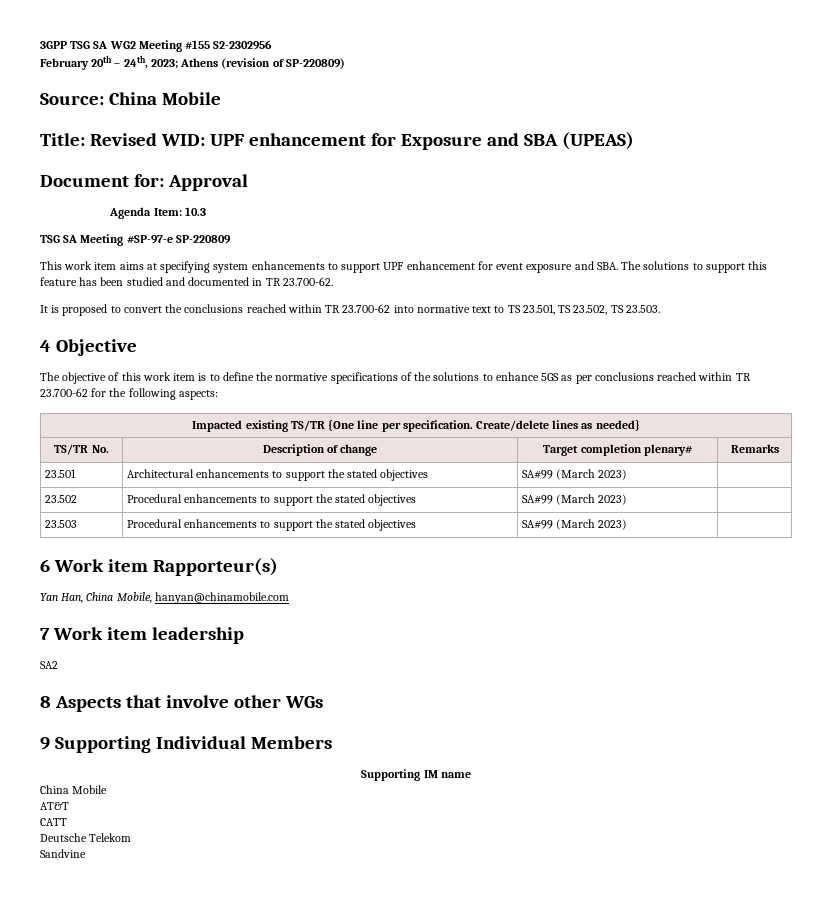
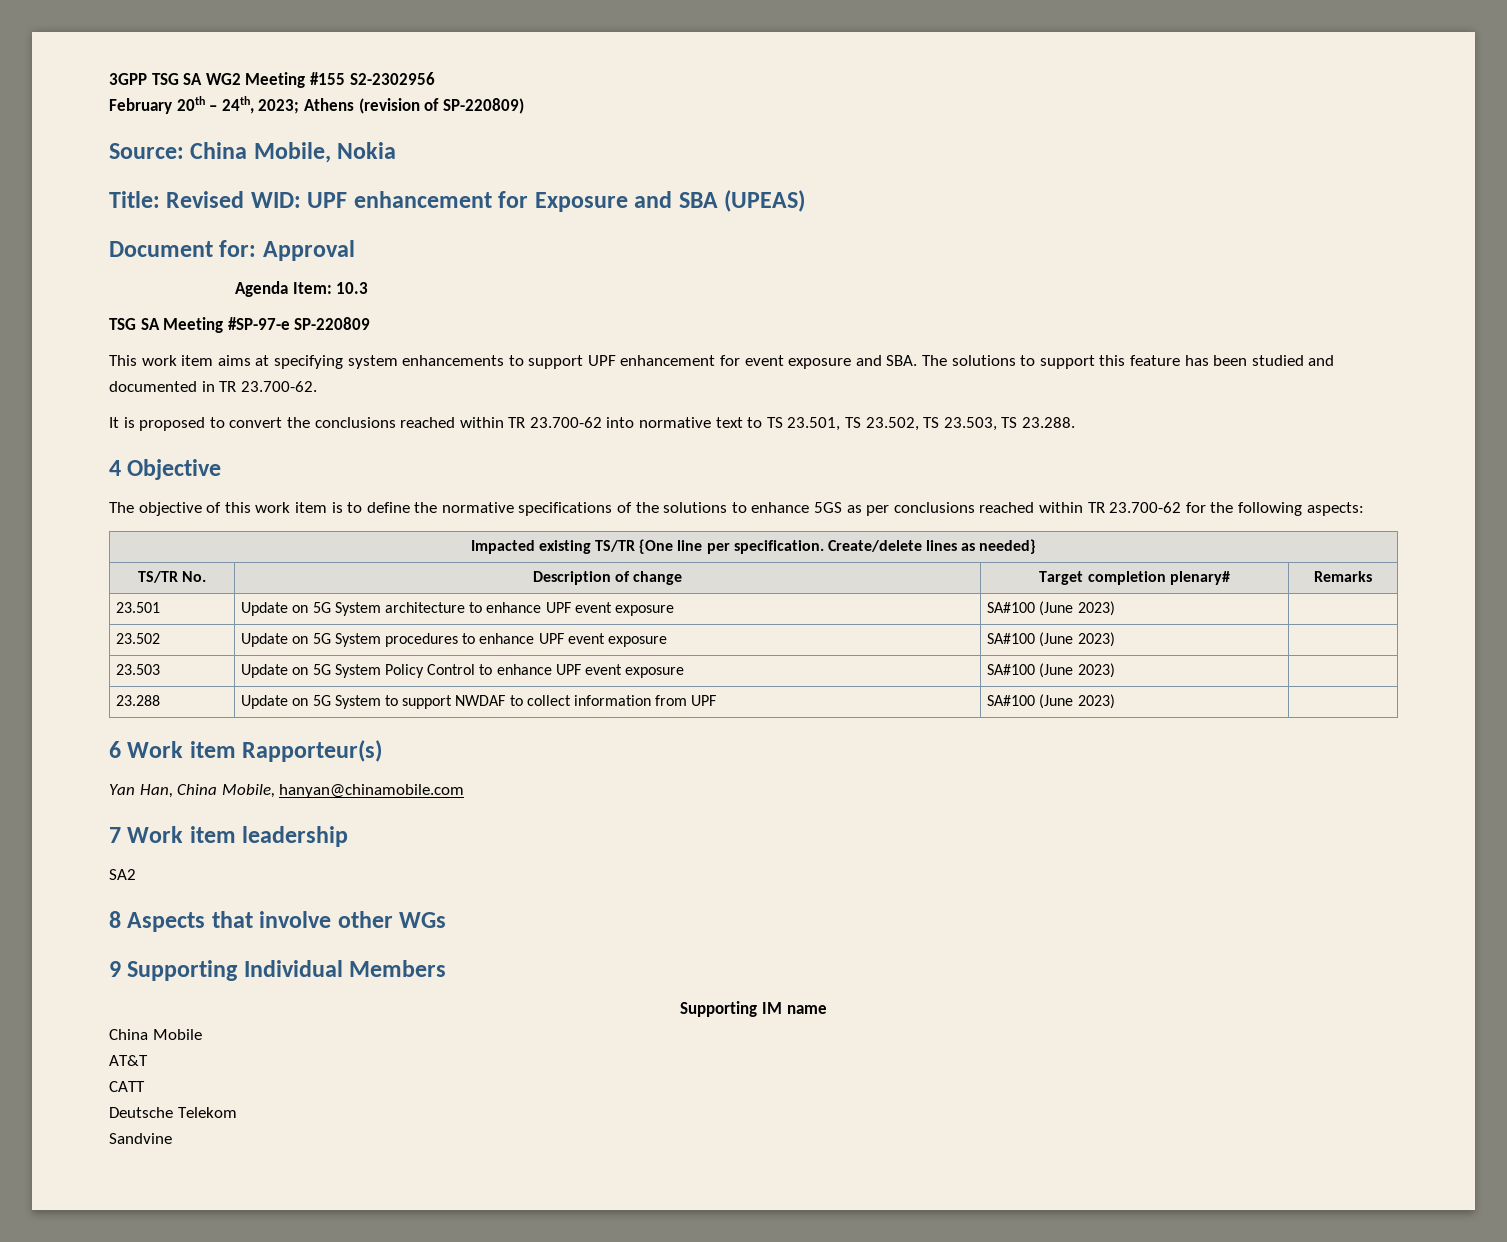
[161,92,221,105] Mobile -> [253,142,397,163] Mobile, Nokia
[625,305,660,313] 23.503. -> [943,417,1075,431] 23.503, TS 23.288.
[126,469,429,481] [521,469,628,480] [44,495,77,503] [126,494,417,506] [521,494,628,505] [44,520,77,528] [126,519,417,531] [521,519,596,530] Architectural enhancements to support the stated objectives | SA#99 (March 2023) | // 23.502 | Procedural enhancements to support the stated objectives | SA#99 (March 2023) | // 23.503 | Procedural enhancements to support the stated objectives | SA#99 (March -> [241,602,674,616] [987,601,1115,616] [116,633,161,644] [241,633,667,647] [987,632,1115,647] [116,664,161,675] [241,664,685,678] [987,663,1115,678] [116,695,161,706] [241,695,717,709] [987,694,1074,709] Update on 5G System architecture to enhance UPF event exposure | SA#100 (June 2023) | // 23.502 | Update on 5G System procedures to enhance UPF event exposure | SA#100 (June 2023) | // 23.503 | Update on 5G System Policy Control to enhance UPF event exposure | SA#100 (June 2023) | // 23.288 | Update on 5G System to support NWDAF to collect information from UPF | SA#100 (June

